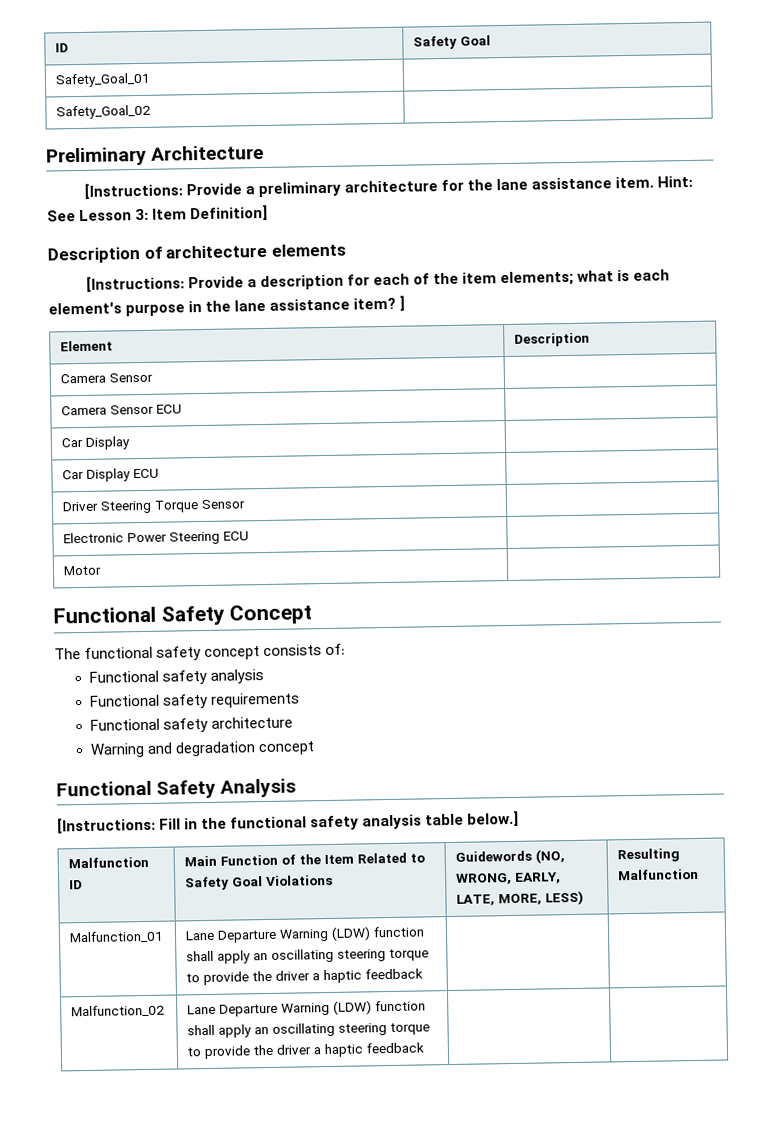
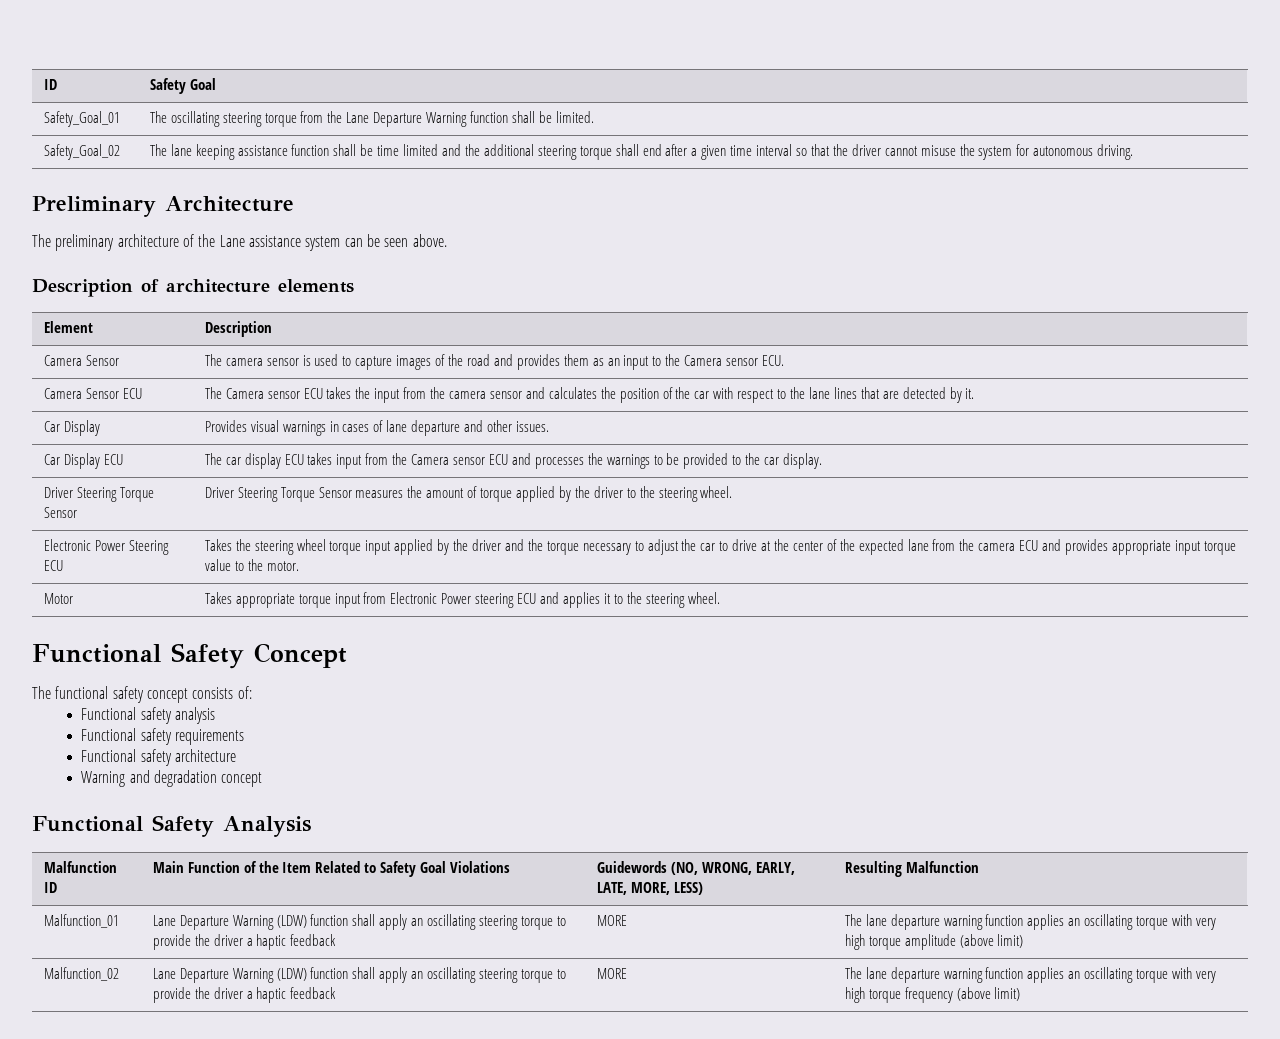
[55,104,151,120] [46,144,265,167] [83,175,694,199] [47,204,269,222] [47,243,346,264] [85,269,671,292] [48,295,406,317] [59,340,113,352] [513,332,590,347] [59,372,153,384] [60,404,182,416] [60,436,131,450] [61,468,159,482] [61,499,246,514] [62,531,249,545] [62,565,102,576] // Safety_Goal_02 | // Preliminary Architecture // [Instructions: Provide a preliminary architecture for the lane assistance item. Hint: See Lesson 3: Item Definition] // Description of architecture elements // [Instructions: Provide a description for each of the item elements; what is each element's purpose in the lane assistance item? ] // Element | Description // Camera Sensor | // Camera Sensor ECU | // Car Display | // Car Display ECU | // Driver Steering Torque Sensor | // Electronic Power Steering ECU | // Motor | -> [149,111,594,127] [43,144,120,160] [149,144,1134,160] [32,196,294,217] [32,234,447,251] [32,279,354,297] [43,321,93,333] [204,321,272,337] [43,355,119,366] [204,354,785,370] [43,388,142,399] [204,387,975,403] [43,420,100,436] [204,420,549,436] [43,453,123,469] [204,453,823,469] [43,487,154,502] [43,507,77,518] [204,486,733,502] [43,539,169,555] [43,560,63,571] [204,539,1236,555] [204,559,299,571] [43,593,73,604] [204,592,720,608] The oscillating steering torque from the Lane Departure Warning function shall be limited. // Safety_Goal_02 | The lane keeping assistance function shall be time limited and the additional steering torque shall end after a given time interval so that the driver cannot misuse the system for autonomous driving. // Preliminary Architecture // The preliminary architecture of the Lane assistance system can be seen above. // Description of architecture elements // Element | Description // Camera Sensor | The camera sensor is used to capture images of the road and provides them as an input to the Camera sensor ECU. // Camera Sensor ECU | The Camera sensor ECU takes the input from the camera sensor and calculates the position of the car with respect to the lane lines that are detected by it. // Car Display | Provides visual warnings in cases of lane departure and other issues. // Car Display ECU | The car display ECU takes input from the Camera sensor ECU and processes the warnings to be provided to the car display. // Driver Steering Torque Sensor | Driver Steering Torque Sensor measures the amount of torque applied by the driver to the steering wheel. // Electronic Power Steering ECU | Takes the steering wheel torque input applied by the driver and the torque necessary to adjust the car to drive at the center of the expected lane from the camera ECU and provides appropriate input torque value to the motor. // Motor | Takes appropriate torque input from Electronic Power steering ECU and applies it to the steering wheel.
[57,810,520,834] // [Instructions: Fill in the functional safety analysis table below.] -> (311, 826) none
(423, 974) | -> [596,915,627,926] [844,914,1216,930] [844,934,1024,950] MORE | The lane departure warning function applies an oscillating torque with very high torque amplitude (above limit)
(424, 1048) | -> [596,968,627,979] [844,967,1216,983] [844,987,1021,1003] MORE | The lane departure warning function applies an oscillating torque with very high torque frequency (above limit)

